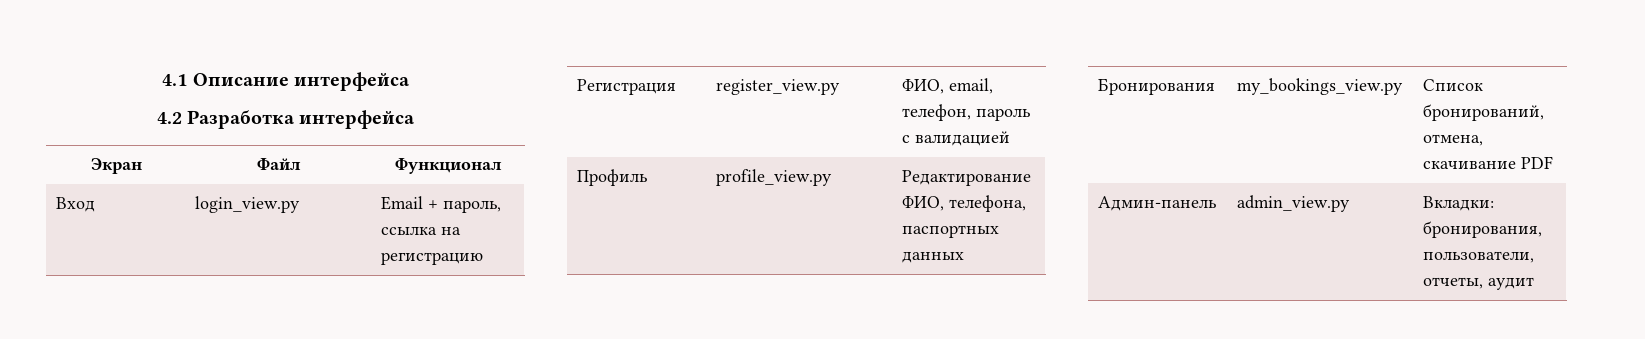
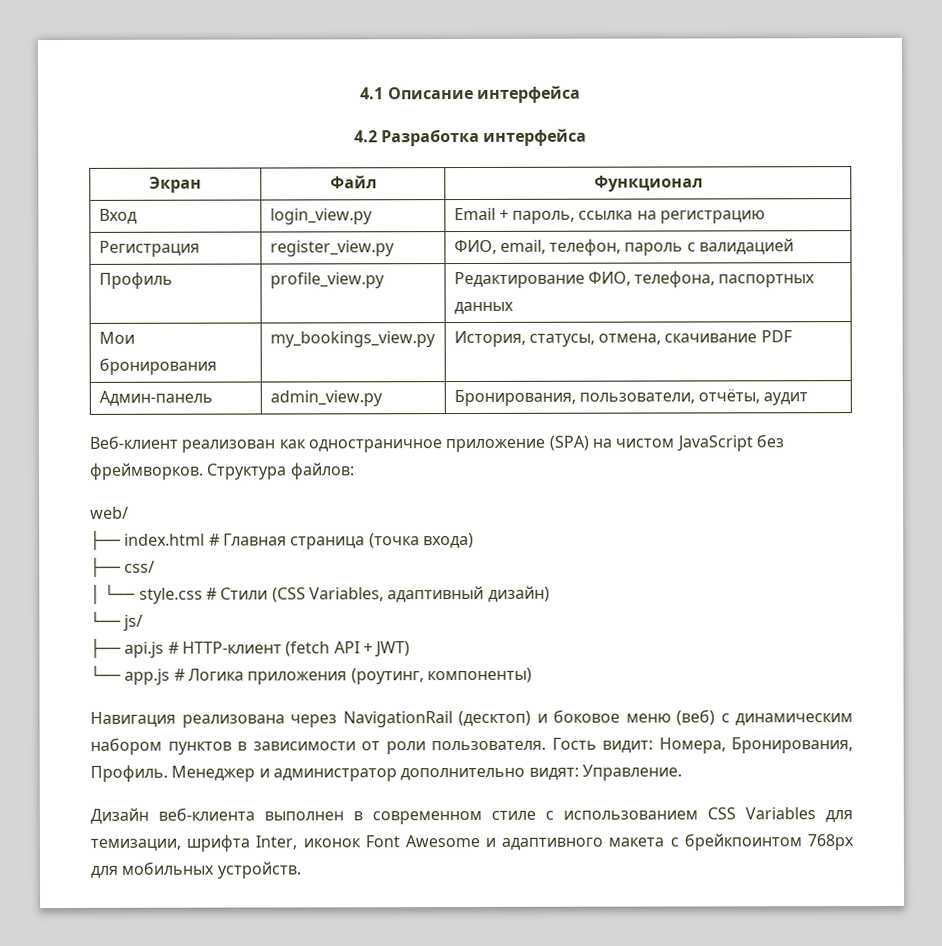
[1098,78,1216,95] Бронирования -> [98,331,135,344] [98,357,217,375] Мои бронирования
[1423,79,1484,91] [1423,104,1545,121] Список бронирований, -> [453,330,595,348] История, статусы,
[1423,196,1495,211] [1423,221,1543,238] [1423,251,1535,263] [1423,277,1535,290] Вкладки: бронирования, пользователи, отчеты, аудит -> [453,388,809,407] [89,434,784,453] [89,462,355,480] [90,506,129,519] [90,529,474,550] [90,556,156,577] [90,583,550,604] [90,610,144,631] [90,637,411,658] [90,664,532,685] [90,709,853,728] [90,737,853,755] [90,764,682,782] [90,807,853,825] [90,833,854,852] [90,861,301,879] Бронирования, пользователи, отчёты, аудит // Веб-клиент реализован как одностраничное приложение (SPA) на чистом JavaScript без фреймворков. Структура файлов: // web/ // ├── index.html # Главная страница (точка входа) // ├── css/ // │ └── style.css # Стили (CSS Variables, адаптивный дизайн) // └── js/ // ├── api.js # HTTP-клиент (fetch API + JWT) // └── app.js # Логика приложения (роутинг, компоненты) // Навигация реализована через NavigationRail (десктоп) и боковое меню (веб) с динамическим набором пунктов в зависимости от роли пользователя. Гость видит: Номера, Бронирования, Профиль. Менеджер и администратор дополнительно видят: Управление. // Дизайн веб-клиента выполнен в современном стиле с использованием CSS Variables для темизации, шрифта Inter, иконок Font Awesome и адаптивного макета с брейкпоинтом 768px для мобильных устройств.

